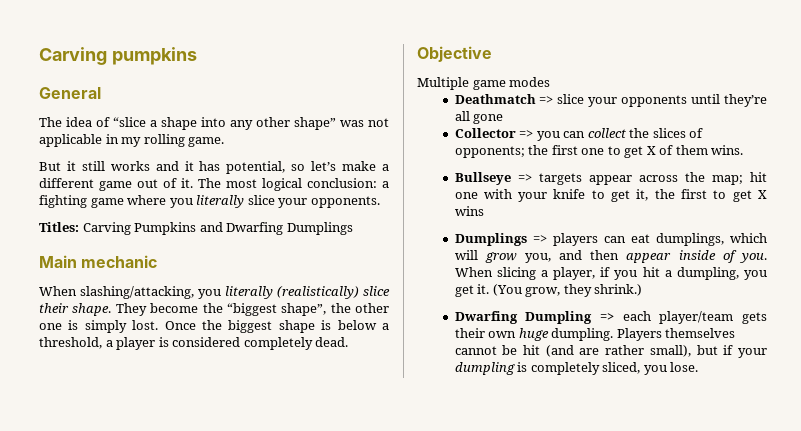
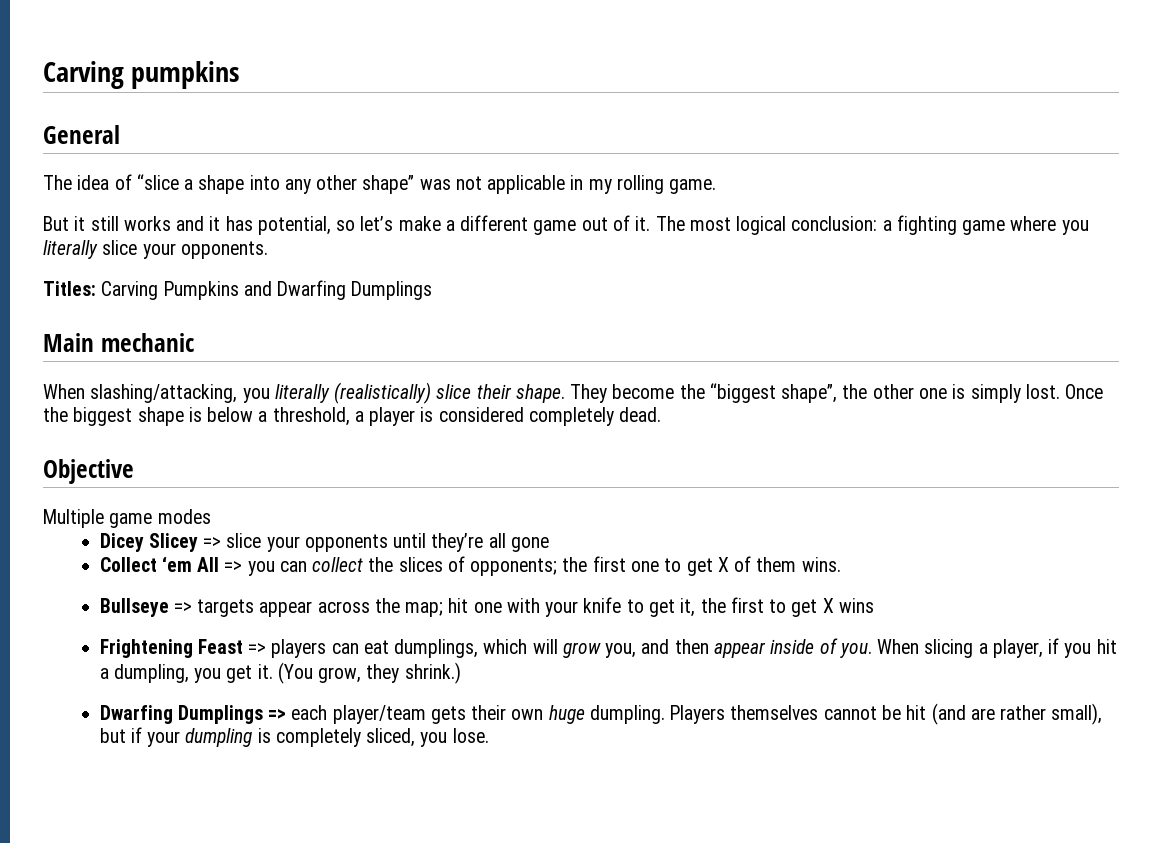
[454,94,536,104] Deathmatch -> [99,533,198,552] Dicey Slicey
[454,128,516,138] Collector -> [99,556,220,572] Collect ‘em All
[454,233,527,246] Dumplings -> [99,639,243,658] Frightening Feast
[525,311,593,324] Dumpling -> [177,705,263,724] Dumplings

